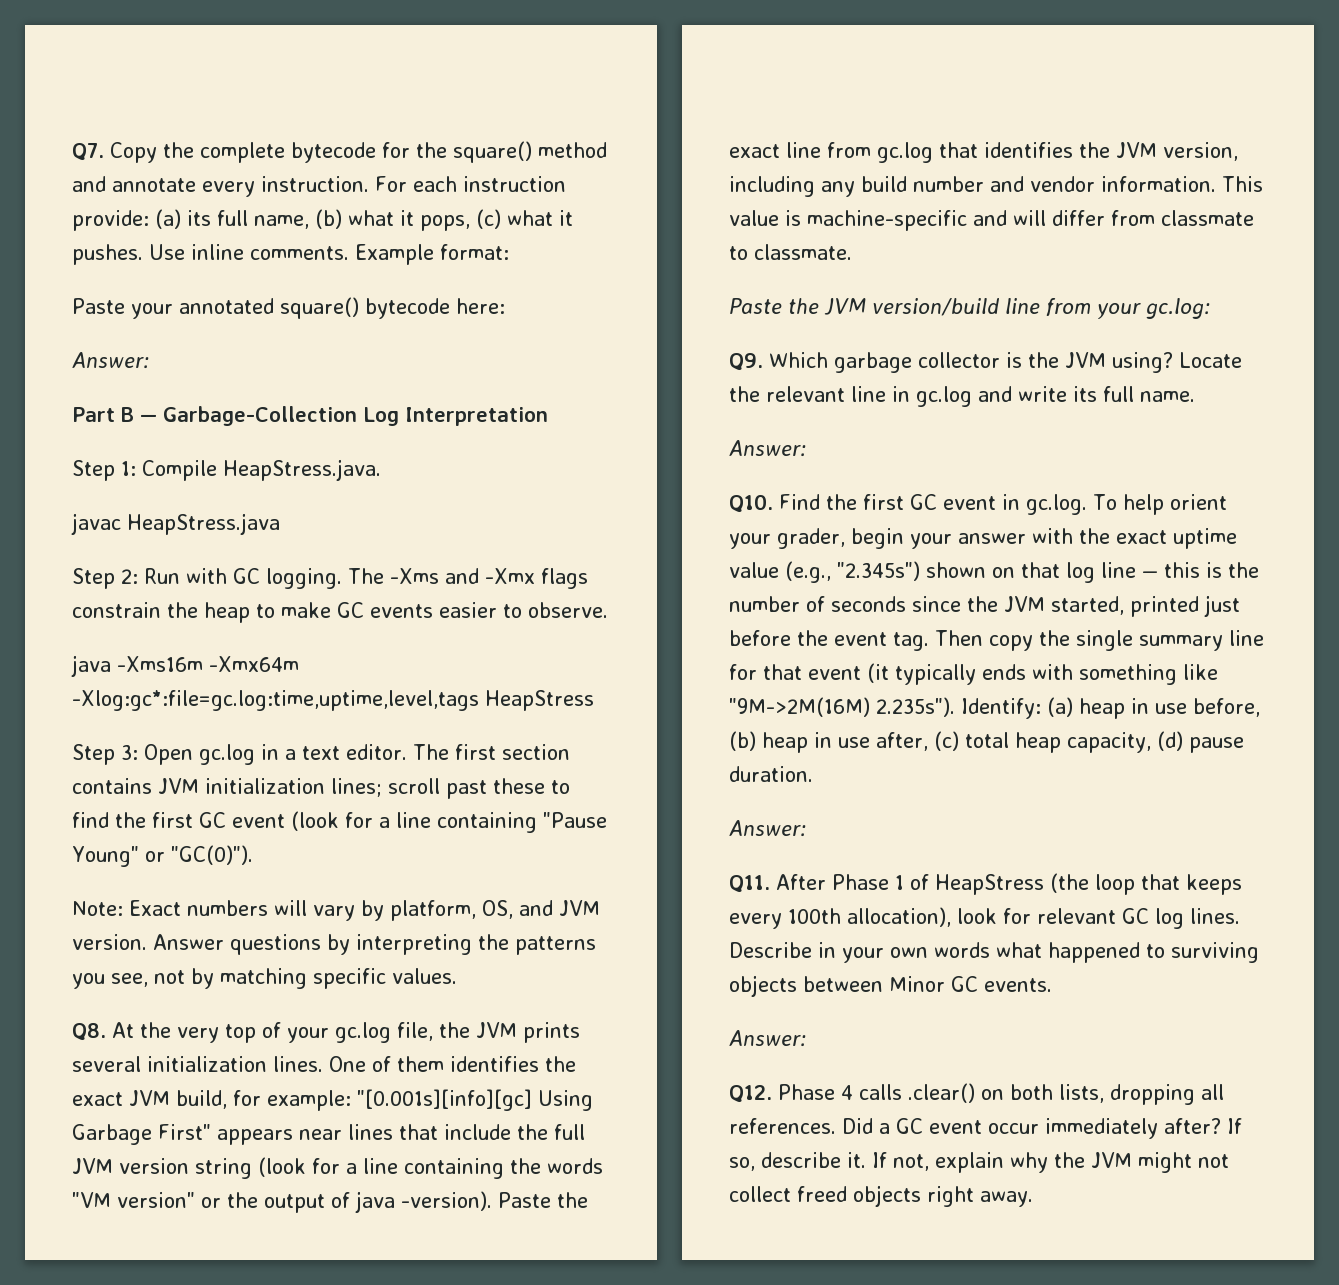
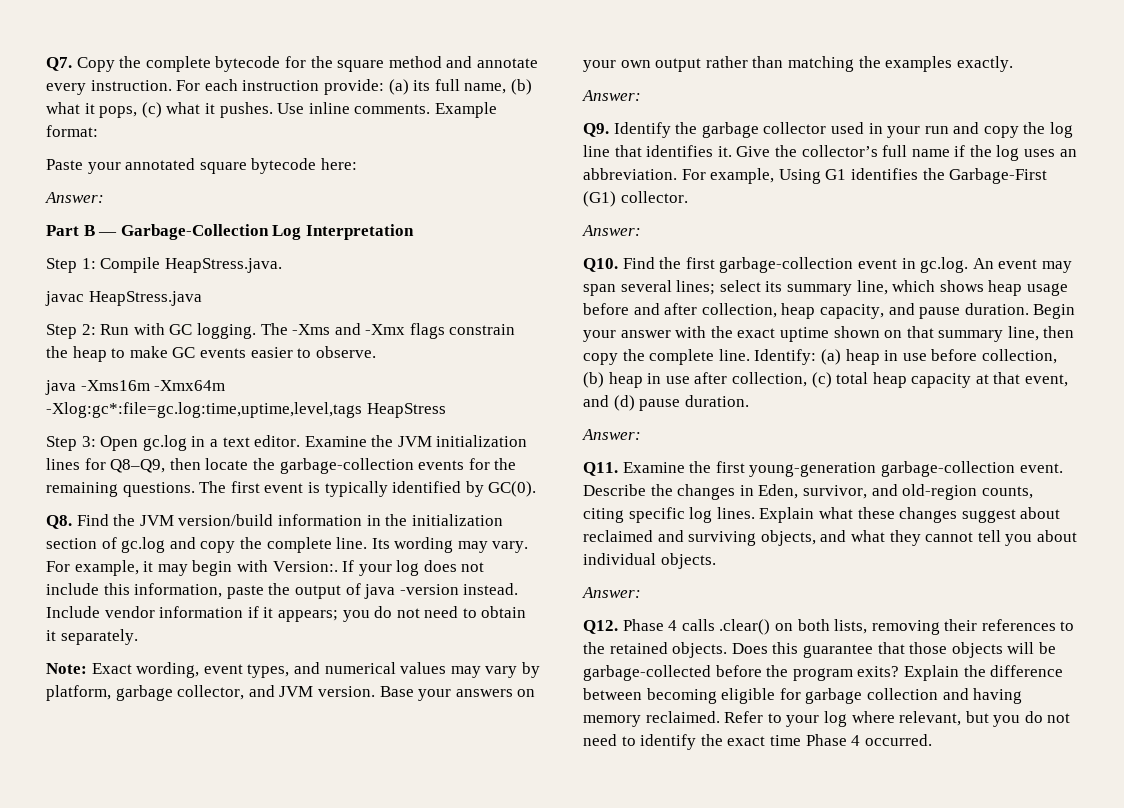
[452,141,532,163] square() -> [337,60,385,72] square
[280,297,359,319] square() -> [199,162,247,174] square
[412,744,570,760] [72,778,570,799] [72,811,607,833] [72,845,253,867] [72,900,600,921] [72,934,596,955] [72,968,457,989] [72,1022,580,1043] [72,1056,576,1072] [72,1089,593,1111] [72,1124,585,1145] [72,1157,603,1179] [72,1191,588,1213] [729,142,1238,163] [729,176,1263,197] [729,210,1254,231] [729,244,852,260] [729,298,1210,319] [729,352,1242,373] [729,386,1195,407] The first section contains JVM initialization lines; scroll past these to find the first GC event (look for a line containing "Pause Young" or "GC(0)"). // Note: Exact numbers will vary by platform, OS, and JVM version. Answer questions by interpreting the patterns you see, not by matching specific values. // Q8. At the very top of your gc.log file, the JVM prints several initialization lines. One of them identifies the exact JVM build, for example: "[0.001s][info][gc] Using Garbage First" appears near lines that include the full JVM version string (look for a line containing the words "VM version" or the output of java -version). Paste the exact line from gc.log that identifies the JVM version, including any build number and vendor information. This value is machine-specific and will differ from classmate to classmate. // Paste the JVM version/build line from your gc.log: // Q9. Which garbage collector is the JVM using? Locate the relevant line in gc.log and write its full name. -> [304,435,528,447] [46,458,517,474] [46,481,537,497] [46,514,503,529] [46,537,529,553] [46,560,485,576] [46,583,519,599] [46,606,527,622] [46,629,138,645] [46,662,540,678] [46,685,536,701] [583,56,1013,72] [582,90,641,101] [583,122,1074,138] [583,145,1077,161] [583,168,1048,184] [583,191,688,207] Examine the JVM initialization lines for Q8–Q9, then locate the garbage-collection events for the remaining questions. The first event is typically identified by GC(0). // Q8. Find the JVM version/build information in the initialization section of gc.log and copy the complete line. Its wording may vary. For example, it may begin with Version:. If your log does not include this information, paste the output of java -version instead. Include vendor information if it appears; you do not need to obtain it separately. // Note: Exact wording, event types, and numerical values may vary by platform, garbage collector, and JVM version. Base your answers on your own output rather than matching the examples exactly. // Answer: // Q9. Identify the garbage collector used in your run and copy the log line that identifies it. Give the collector’s full name if the log uses an abbreviation. For example, Using G1 identifies the Garbage-First (G1) collector.
[910,494,937,510] GC -> [719,257,854,273] garbage-collection
[1093,494,1227,515] [729,528,904,549] To help orient your grader, begin -> [972,258,1072,273] [583,280,1068,296] [583,303,1076,319] An event may span several lines; select its summary line, which shows heap usage before and after collection, heap capacity, and pause duration. Begin
[729,561,1259,583] [729,595,1240,617] [729,630,1264,651] [729,663,1218,685] [729,697,955,717] value (e.g., "2.345s") shown on that log line — this is the number of seconds since the JVM started, printed just before the event tag. Then copy the single summary line for that event (it typically ends with something like "9M->2M(16M) 2.235s"). -> [833,326,1075,342] [583,349,750,365] shown on that summary line, then copy the complete line.
[1193,698,1260,717] before, -> [931,349,1057,364] before collection,
[876,732,928,751] after, -> [694,372,807,387] after collection,
[1067,732,1151,753] capacity, -> [911,372,1069,388] [583,395,609,407] capacity at that event, and
[776,873,1242,895] [729,907,1240,929] [729,942,1259,963] [729,975,1052,997] After Phase 1 of HeapStress (the loop that keeps every 100th allocation), look for relevant GC log lines. Describe in your own words what happened to surviving objects between Minor GC events. -> [622,461,1063,477] [583,484,1033,500] [583,507,1061,523] [583,530,1077,546] [583,553,716,569] Examine the first young-generation garbage-collection event. Describe the changes in Eden, survivor, and old-region counts, citing specific log lines. Explain what these changes suggest about reclaimed and surviving objects, and what they cannot tell you about individual objects.
[1110,1084,1224,1105] [729,1118,1242,1139] [729,1152,1229,1173] [729,1185,1033,1207] dropping all references. Did a GC event occur immediately after? If so, describe it. If not, explain why the JVM might not collect freed objects right away. -> [871,619,1075,635] [583,642,1056,658] [583,665,1064,681] [583,688,1023,704] [583,711,1071,727] [583,734,932,750] removing their references to the retained objects. Does this guarantee that those objects will be garbage-collected before the program exits? Explain the difference between becoming eligible for garbage collection and having memory reclaimed. Refer to your log where relevant, but you do not need to identify the exact time Phase 4 occurred.

